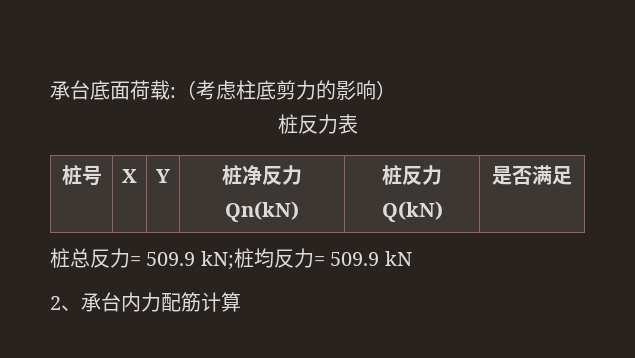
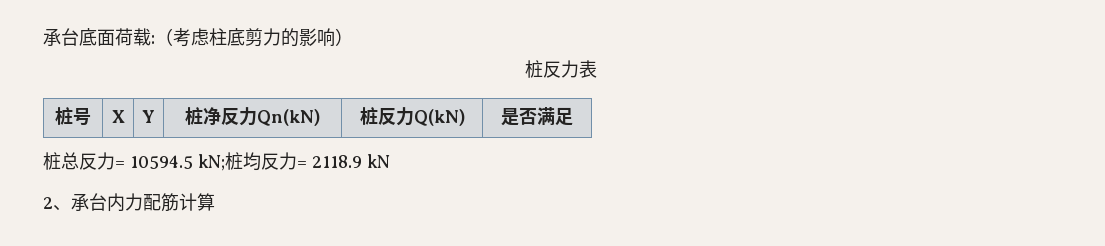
[146,252,196,266] 509.9 -> [130,155,193,169] 10594.5
[330,252,380,266] 509.9 -> [312,155,362,168] 2118.9

